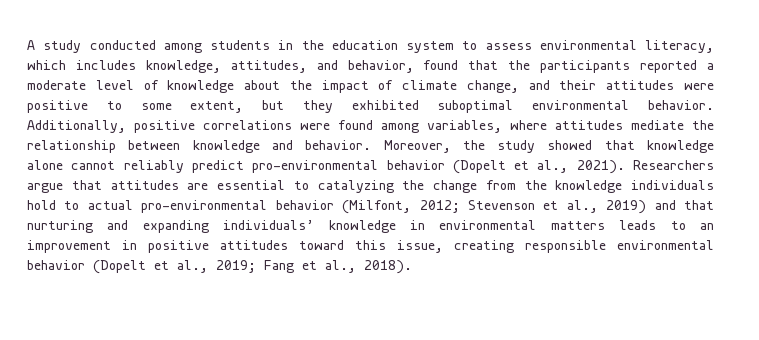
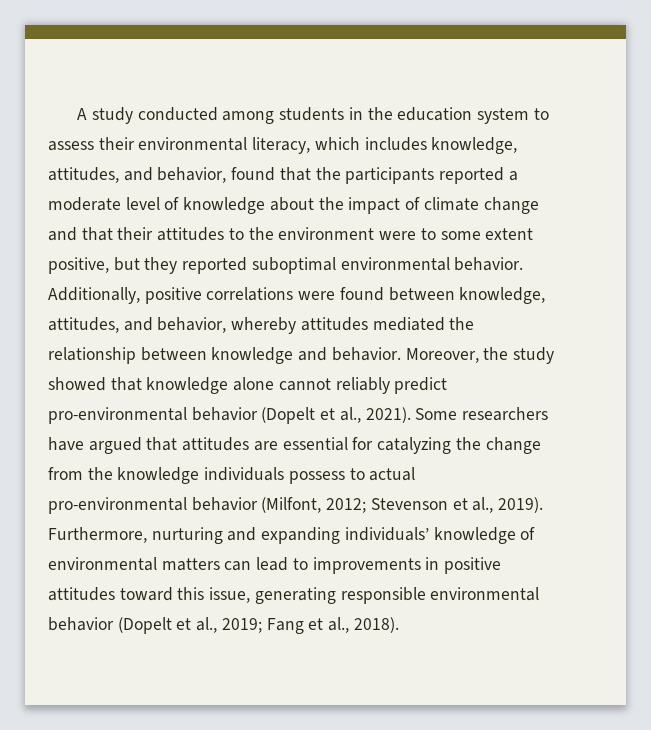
(532, 46) none -> [98,137,135,150] their
[466,80,714,93] [27,100,244,113] change, and their attitudes were positive to some extent, -> [483,197,539,214] [48,227,534,241] [48,257,109,274] change and that their attitudes to the environment were to some extent positive,
[351,100,419,110] exhibited -> [182,257,248,274] reported
[381,120,684,133] among variables, where attitudes mediate -> [388,287,546,304] [48,317,445,334] between knowledge, attitudes, and behavior, whereby attitudes mediated
[633,160,714,170] [27,183,63,193] Researchers argue -> [415,407,549,421] [48,437,142,454] Some researchers have argued
[293,181,309,190] to -> [352,437,374,450] for
[27,200,56,210] hold -> [288,471,345,484] possess
[606,200,714,214] 2019) and that -> [498,497,544,513] [48,527,147,543] 2019). Furthermore,
[410,220,425,230] in -> [520,527,536,540] of
[619,220,714,230] [27,240,111,253] leads to an improvement -> [224,557,421,574] can lead to improvements
[454,240,514,253] creating -> [254,587,336,604] generating

